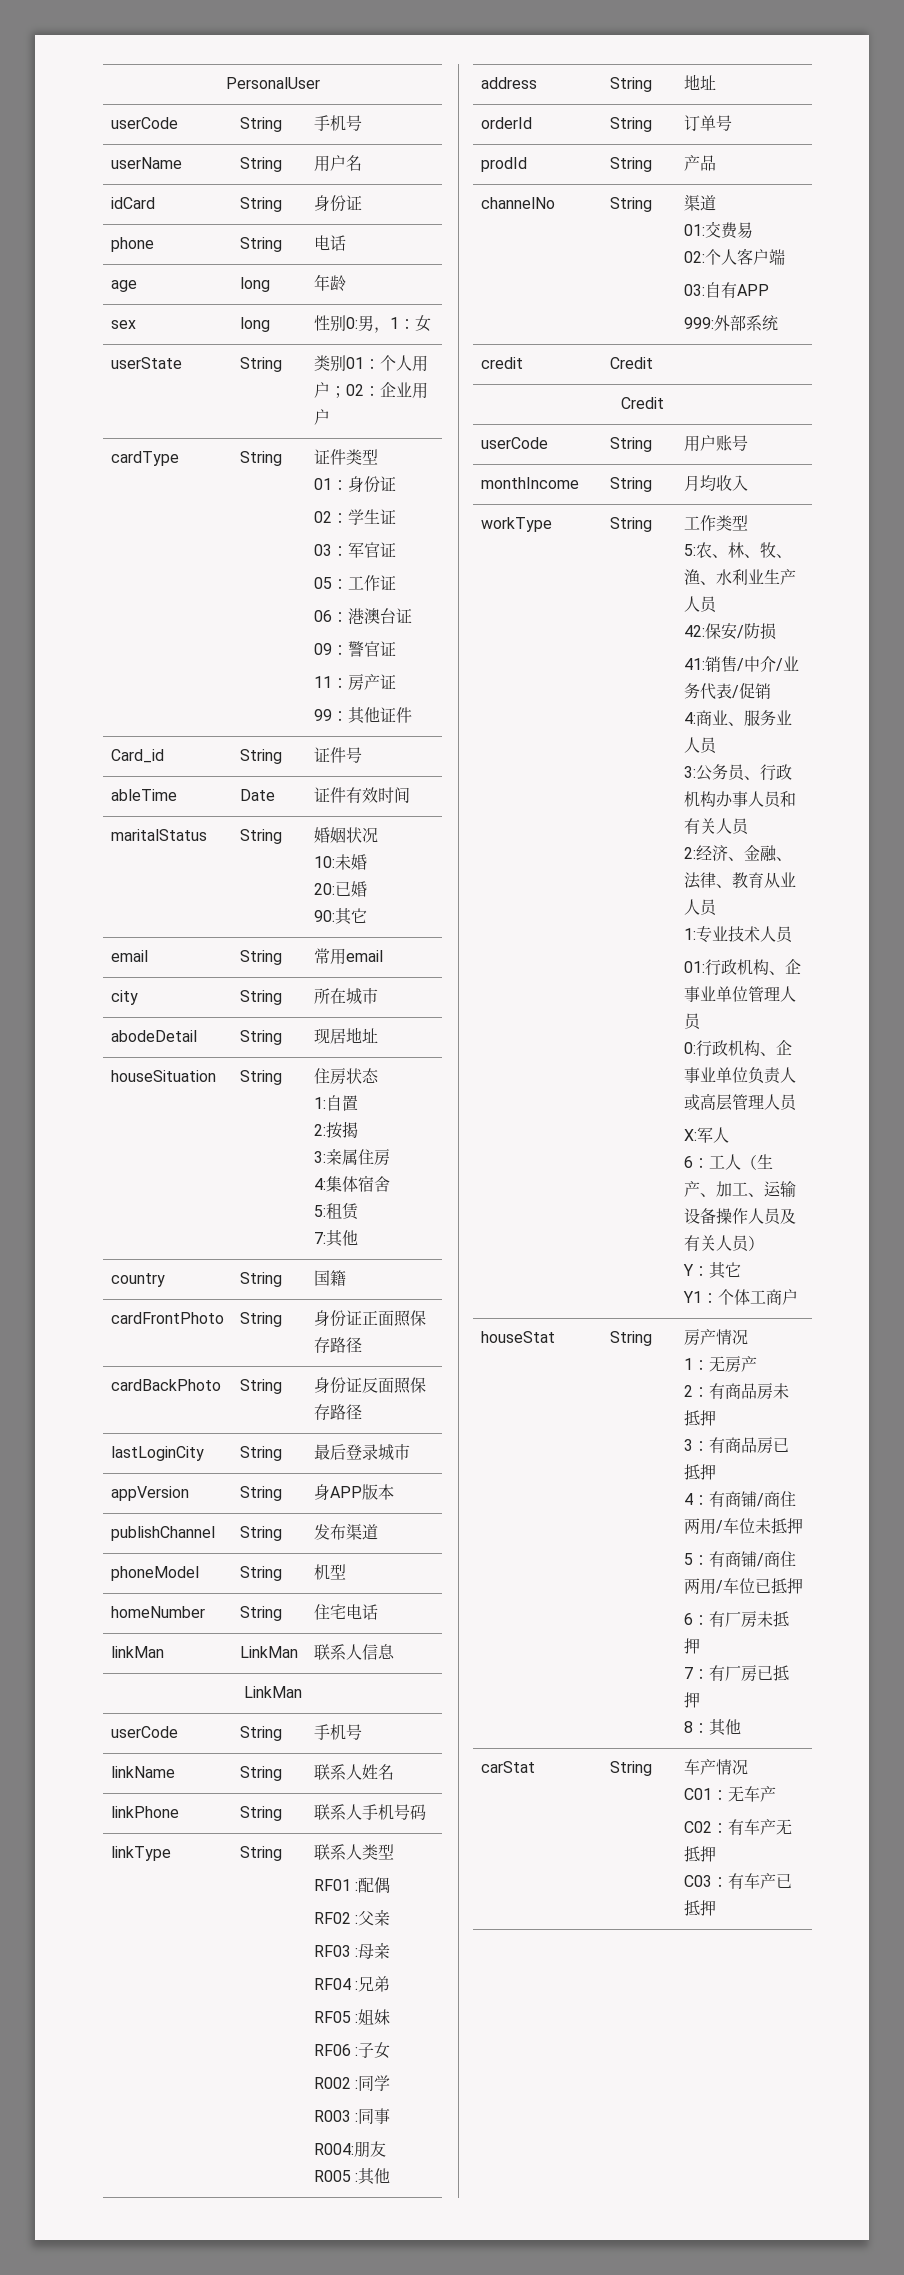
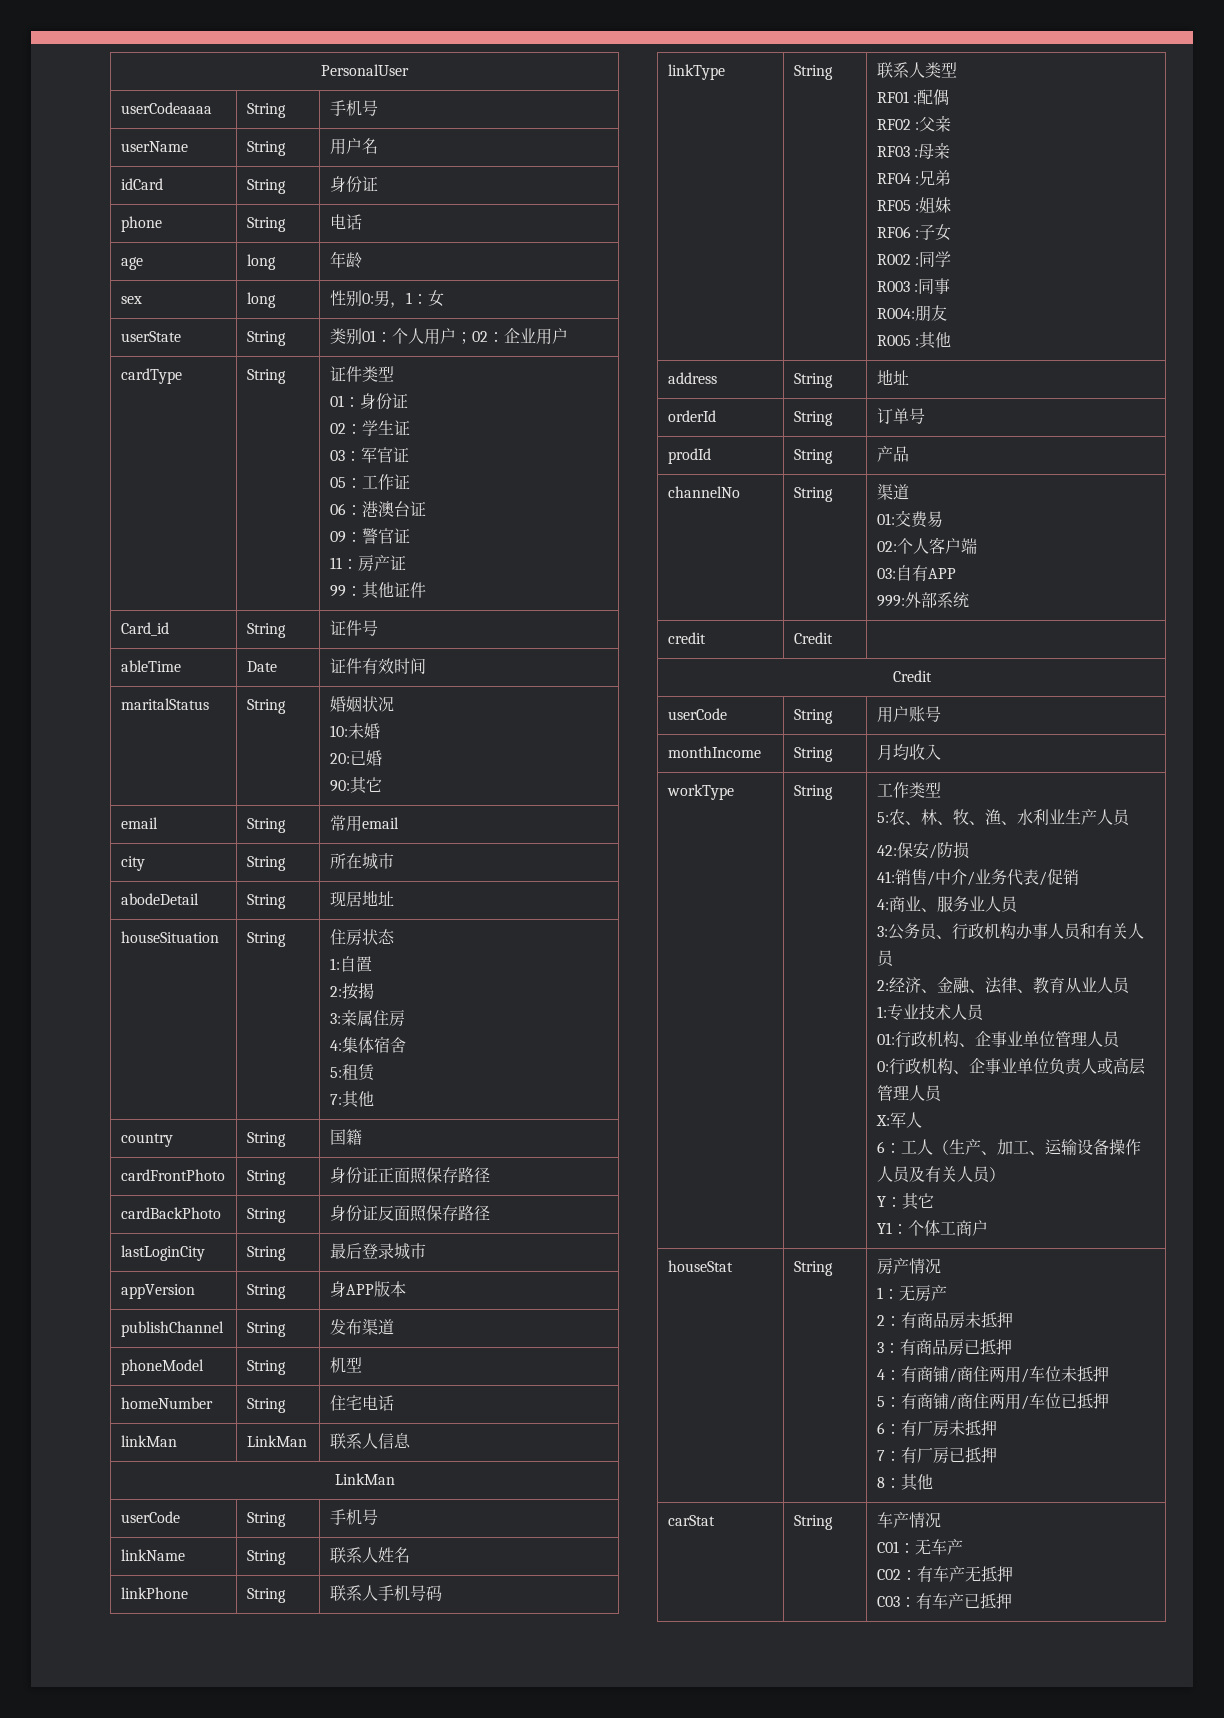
[110,117,178,129] userCode -> [120,102,212,114] userCodeaaaa

